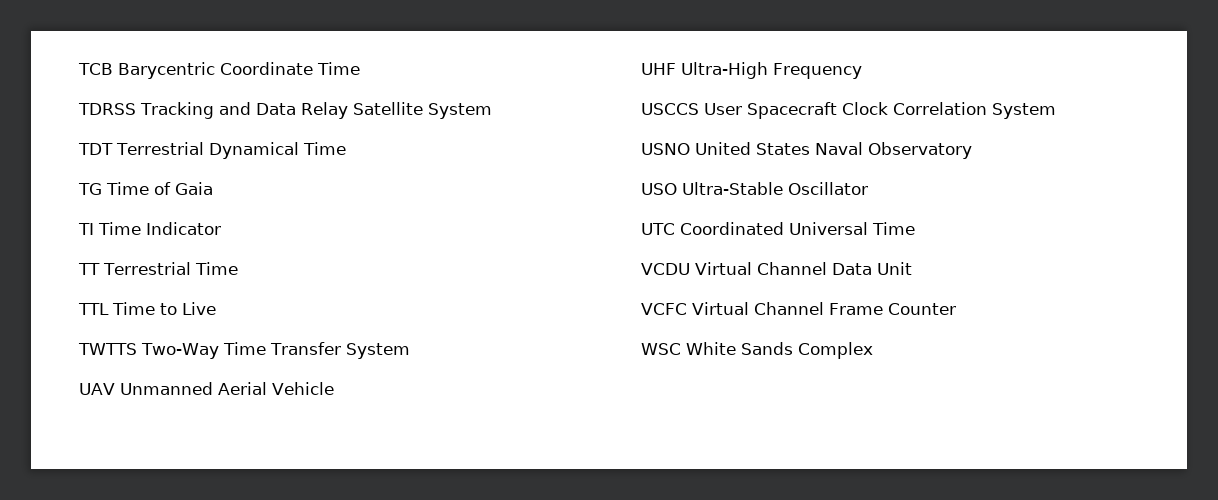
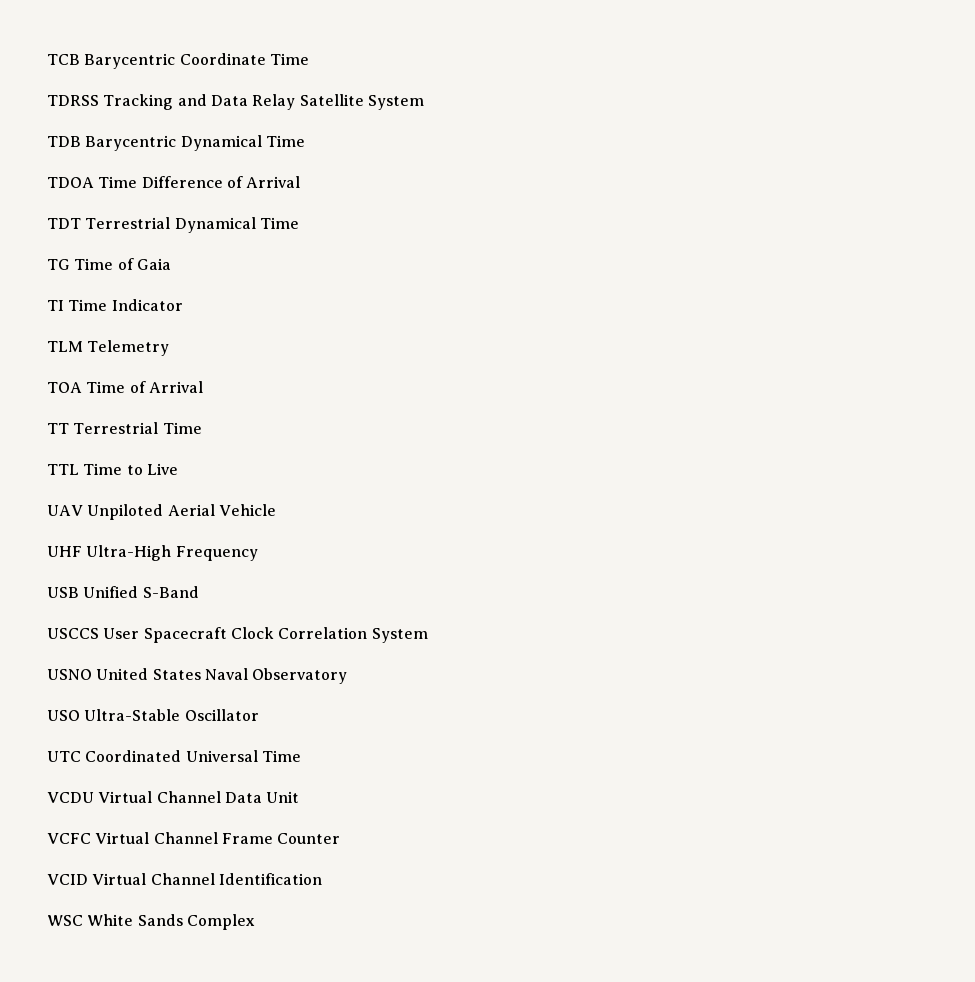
(492, 111) none -> [47,135,305,151] [47,176,301,188] // TDB Barycentric Dynamical Time // TDOA Time Difference of Arrival
(221, 228) none -> [47,340,170,356] [47,381,203,393] // TLM Telemetry // TOA Time of Arrival
[78,342,410,359] // TWTTS Two-Way Time Transfer System -> (178, 469) none
[119,382,213,395] Unmanned -> [87,504,164,520] Unpiloted
(862, 71) none -> [47,586,199,598] // USB Unified S-Band
(956, 309) none -> [47,873,322,885] // VCID Virtual Channel Identification

